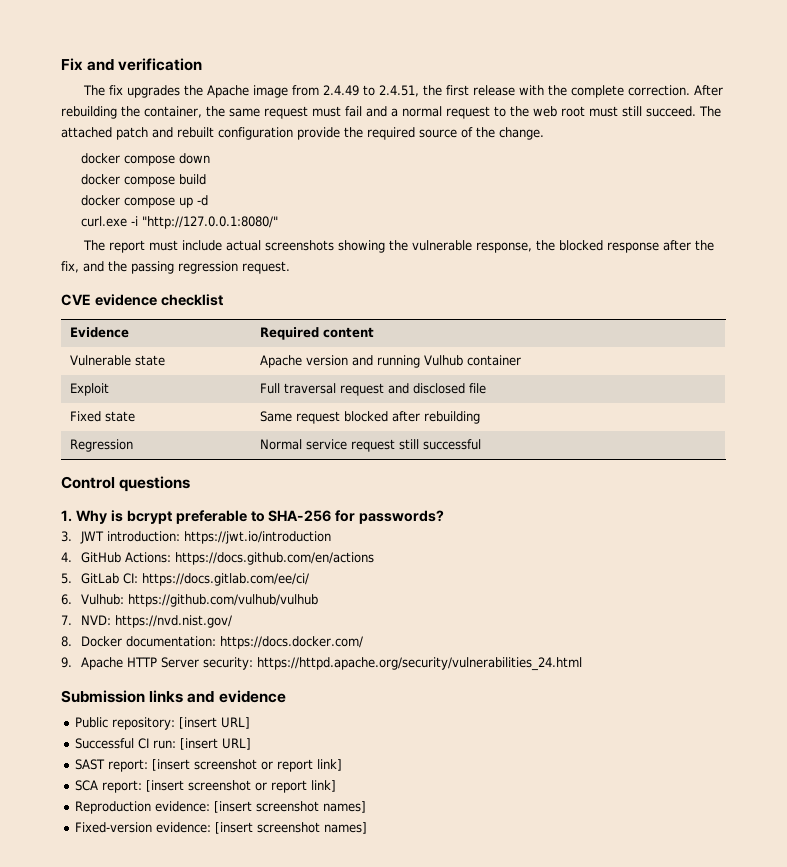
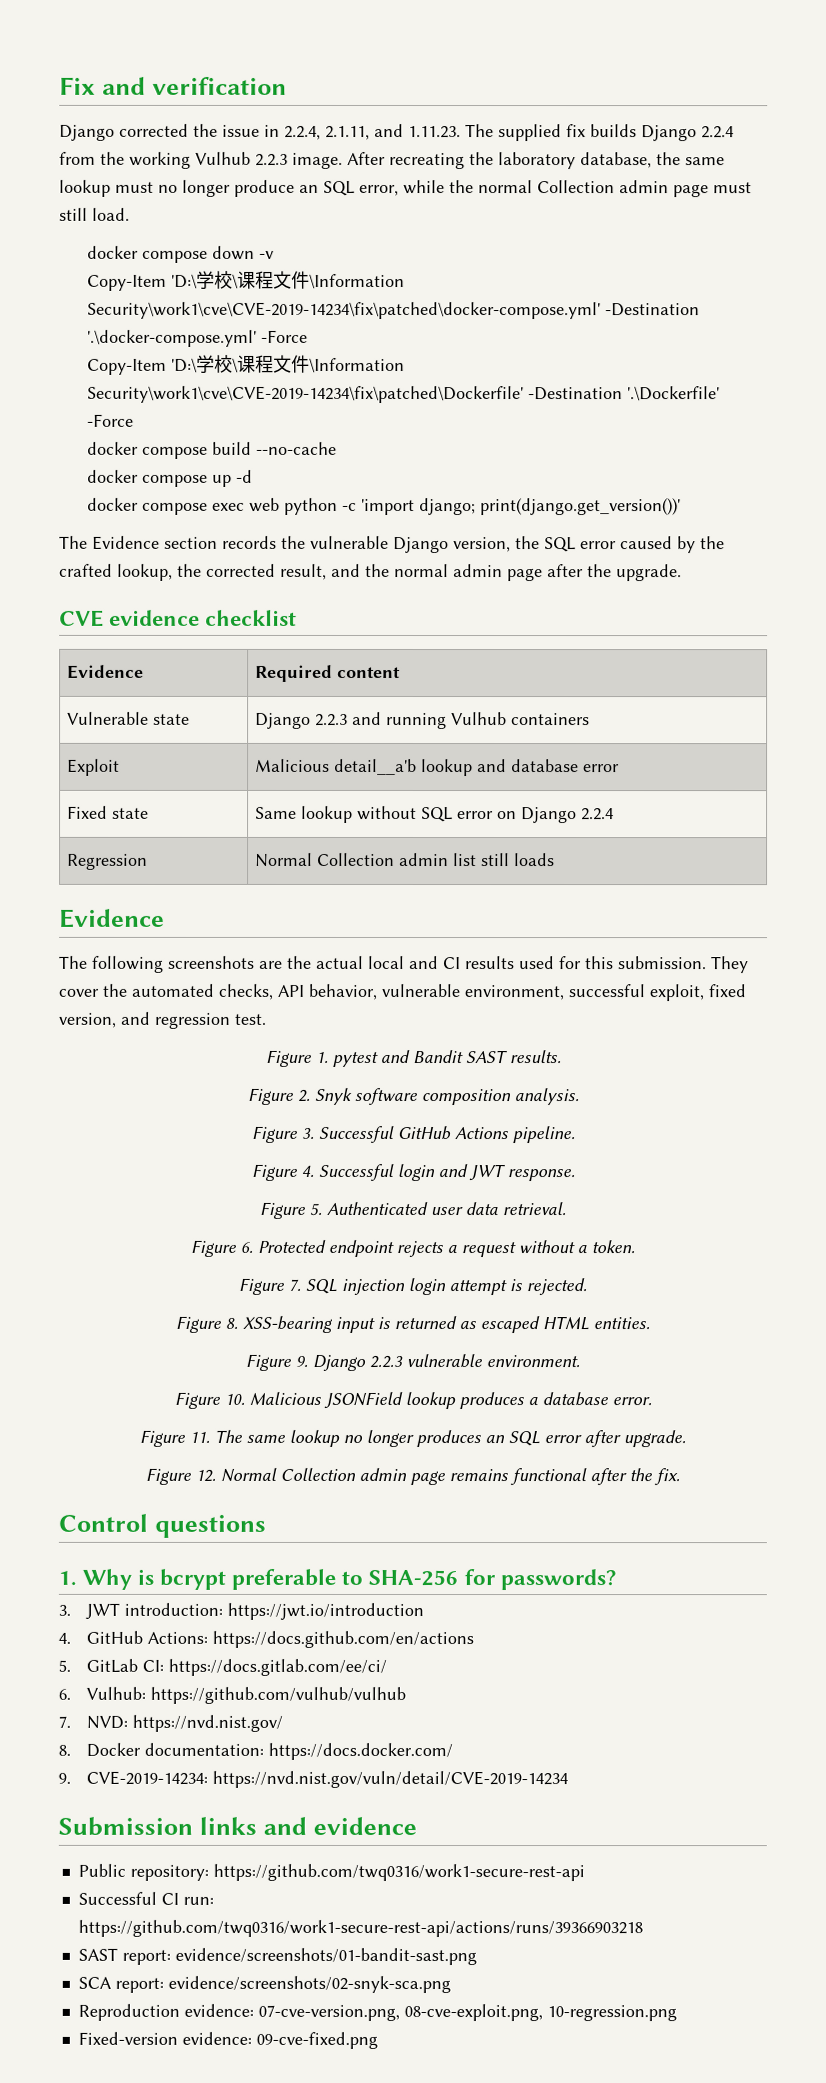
[83,85,724,98] [61,106,721,119] [61,127,544,140] [81,153,211,166] The fix upgrades the Apache image from 2.4.49 to 2.4.51, the first release with the complete correction. After rebuilding the container, the same request must fail and a normal request to the web root must still succeed. The attached patch and rebuilt configuration provide the required source of the change. // docker compose down -> [59,123,734,142] [59,151,725,170] [59,179,752,198] [59,207,130,221] [87,245,275,263] [87,270,406,291] [87,301,701,320] [87,329,309,347] [87,354,406,375] [87,385,721,404] [87,413,135,427] Django corrected the issue in 2.2.4, 2.1.11, and 1.11.23. The supplied fix builds Django 2.2.4 from the working Vulhub 2.2.3 image. After recreating the laboratory database, the same lookup must no longer produce an SQL error, while the normal Collection admin page must still load. // docker compose down -v // Copy-Item 'D:\学校\课程文件\Information Security\work1\cve\CVE-2019-14234\fix\patched\docker-compose.yml' -Destination '.\docker-compose.yml' -Force // Copy-Item 'D:\学校\课程文件\Information Security\work1\cve\CVE-2019-14234\fix\patched\Dockerfile' -Destination '.\Dockerfile' -Force
(207, 179) none -> [256,441,338,455] --no-cache
[81,216,279,229] [83,240,715,253] [61,261,290,274] curl.exe -i "http://127.0.0.1:8080/" // The report must include actual screenshots showing the vulnerable response, the blocked response after the fix, and the passing regression request. -> [87,497,682,516] [59,535,725,554] [59,563,682,582] docker compose exec web python -c 'import django; print(django.get_version())' // The Evidence section records the vulnerable Django version, the SQL error caused by the crafted lookup, the corrected result, and the normal admin page after the upgrade.
[259,355,348,368] Apache version -> [254,712,348,729] Django 2.2.3
[466,355,521,366] container -> [510,713,590,726] containers
[259,383,486,396] [69,411,135,422] [259,411,480,424] [69,439,133,452] [259,439,481,452] Full traversal request and disclosed file // Fixed state | Same request blocked after rebuilding // Regression | Normal service request still successful -> [254,758,620,777] [66,805,149,819] [254,805,614,824] [66,853,148,870] [254,852,555,867] [59,908,165,928] [59,955,749,974] [59,983,747,1002] [59,1011,267,1029] [264,1049,561,1067] [246,1087,579,1106] [250,1125,575,1144] [250,1163,575,1182] [259,1201,566,1219] [190,1239,635,1258] [238,1277,587,1296] [175,1315,650,1334] [245,1353,580,1371] [173,1391,652,1410] [139,1429,686,1448] [145,1467,680,1486] Malicious detail__a'b lookup and database error // Fixed state | Same lookup without SQL error on Django 2.2.4 // Regression | Normal Collection admin list still loads // Evidence // The following screenshots are the actual local and CI results used for this submission. They cover the automated checks, API behavior, vulnerable environment, successful exploit, fixed version, and regression test. // Figure 1. pytest and Bandit SAST results. // Figure 2. Snyk software composition analysis. // Figure 3. Successful GitHub Actions pipeline. // Figure 4. Successful login and JWT response. // Figure 5. Authenticated user data retrieval. // Figure 6. Protected endpoint rejects a request without a token. // Figure 7. SQL injection login attempt is rejected. // Figure 8. XSS-bearing input is returned as escaped HTML entities. // Figure 9. Django 2.2.3 vulnerable environment. // Figure 10. Malicious JSONField lookup produces a database error. // Figure 11. The same lookup no longer produces an SQL error after upgrade. // Figure 12. Normal Collection admin page remains functional after the fix.
[81,657,583,671] Apache HTTP Server security: https://httpd.apache.org/security/vulnerabilities_24.html -> [86,1770,569,1789] CVE-2019-14234: https://nvd.nist.gov/vuln/detail/CVE-2019-14234
[179,717,251,729] [insert URL] -> [212,1863,585,1882] https://github.com/twq0316/work1-secure-rest-api
[180,738,252,750] [insert URL] -> [77,1919,643,1938] https://github.com/twq0316/work1-secure-rest-api/actions/runs/39366903218
[152,759,343,772] [75,780,337,793] [insert screenshot or report link] // SCA report: [insert screenshot or report link] -> [174,1947,477,1966] [77,1975,451,1994] evidence/screenshots/01-bandit-sast.png // SCA report: evidence/screenshots/02-snyk-sca.png
[214,801,367,813] [insert screenshot names] -> [257,2003,677,2022] 07-cve-version.png, 08-cve-exploit.png, 10-regression.png
[215,822,368,834] [insert screenshot names] -> [255,2031,378,2049] 09-cve-fixed.png

